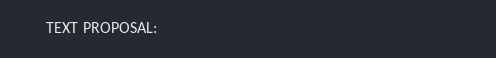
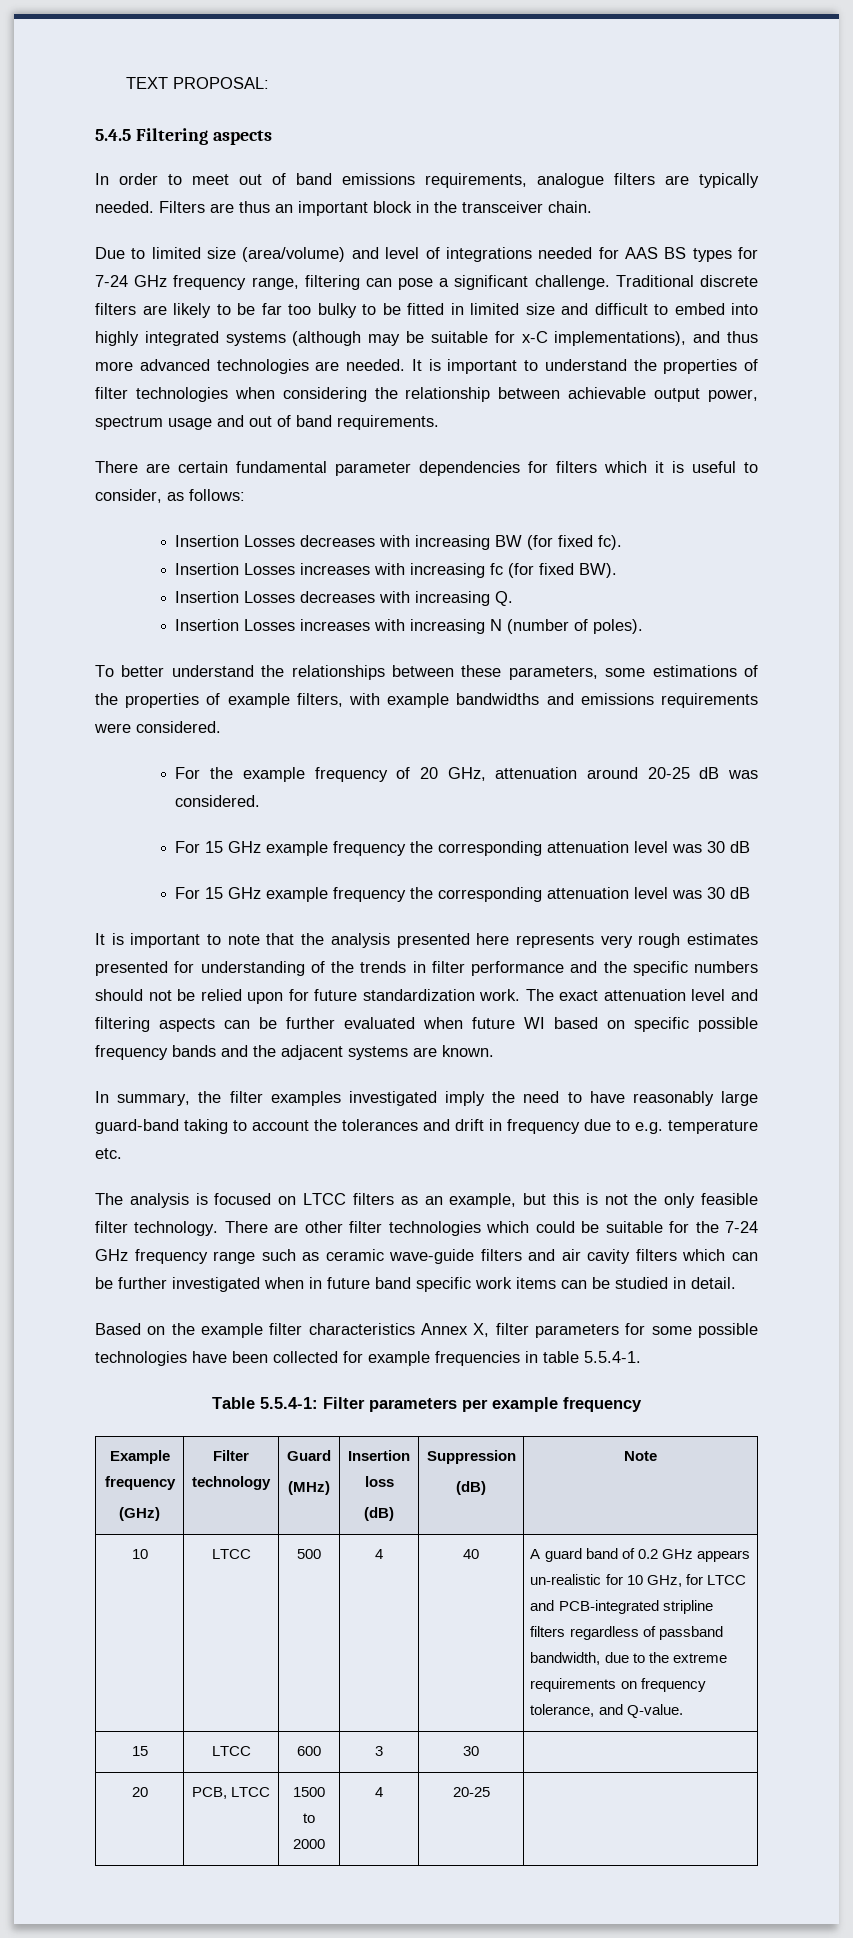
(157, 27) none -> [95,128,272,145] [95,173,759,188] [95,201,592,216] [95,247,758,262] [95,275,758,290] [95,303,758,318] [95,331,758,346] [95,359,758,374] [95,387,759,402] [95,415,439,430] [95,461,758,476] [95,489,245,503] [175,535,623,550] [175,563,618,578] [175,591,514,606] [175,619,644,634] [95,665,758,680] [95,693,758,708] [94,721,221,733] [175,767,758,782] [175,795,261,807] [175,841,751,856] [175,887,751,902] [95,933,758,948] [95,961,758,976] [95,989,759,1004] [95,1017,758,1032] [95,1045,494,1060] [95,1091,758,1106] [95,1119,758,1134] [95,1148,122,1159] [95,1193,758,1208] [95,1221,758,1236] [95,1249,759,1264] [95,1277,736,1292] [95,1323,759,1338] [95,1351,641,1366] [212,1397,642,1412] [109,1450,170,1464] [104,1476,176,1490] [119,1507,160,1521] [213,1450,249,1461] [192,1476,271,1490] [287,1450,331,1461] [288,1481,330,1495] [348,1450,410,1461] [364,1476,394,1487] [364,1507,394,1521] [426,1450,516,1464] [456,1481,486,1495] [624,1451,657,1461] [131,1549,148,1559] [211,1549,251,1559] [297,1549,321,1559] [375,1549,383,1559] [463,1549,479,1559] [530,1548,750,1562] [530,1574,746,1587] [530,1600,713,1614] [530,1626,723,1640] [530,1652,727,1665] [530,1678,706,1692] [530,1704,683,1718] [131,1746,148,1756] [211,1746,251,1756] [297,1746,321,1756] [375,1746,383,1756] [463,1746,479,1756] [131,1787,148,1797] [191,1787,271,1799] [293,1787,325,1797] [303,1813,315,1823] [293,1839,325,1849] [375,1787,383,1797] [452,1787,490,1797] // 5.4.5 Filtering aspects // In order to meet out of band emissions requirements, analogue filters are typically needed. Filters are thus an important block in the transceiver chain. // Due to limited size (area/volume) and level of integrations needed for AAS BS types for 7-24 GHz frequency range, filtering can pose a significant challenge. Traditional discrete filters are likely to be far too bulky to be fitted in limited size and difficult to embed into highly integrated systems (although may be suitable for x-C implementations), and thus more advanced technologies are needed. It is important to understand the properties of filter technologies when considering the relationship between achievable output power, spectrum usage and out of band requirements. // There are certain fundamental parameter dependencies for filters which it is useful to consider, as follows: // Insertion Losses decreases with increasing BW (for fixed fc). // Insertion Losses increases with increasing fc (for fixed BW). // Insertion Losses decreases with increasing Q. // Insertion Losses increases with increasing N (number of poles). // To better understand the relationships between these parameters, some estimations of the properties of example filters, with example bandwidths and emissions requirements were considered. // For the example frequency of 20 GHz, attenuation around 20-25 dB was considered. // For 15 GHz example frequency the corresponding attenuation level was 30 dB // For 15 GHz example frequency the corresponding attenuation level was 30 dB // It is important to note that the analysis presented here represents very rough estimates presented for understanding of the trends in filter performance and the specific numbers should not be relied upon for future standardization work. The exact attenuation level and filtering aspects can be further evaluated when future WI based on specific possible frequency bands and the adjacent systems are known. // In summary, the filter examples investigated imply the need to have reasonably large guard-band taking to account the tolerances and drift in frequency due to e.g. temperature etc. // The analysis is focused on LTCC filters as an example, but this is not the only feasible filter technology. There are other filter technologies which could be suitable for the 7-24 GHz frequency range such as ceramic wave-guide filters and air cavity filters which can be further investigated when in future band specific work items can be studied in detail. // Based on the example filter characteristics Annex X, filter parameters for some possible technologies have been collected for example frequencies in table 5.5.4-1. // Table 5.5.4-1: Filter parameters per example frequency // Example frequency // (GHz) | Filter technology | Guard // (MHz) | Insertion loss // (dB) | Suppression // (dB) | Note // 10 | LTCC | 500 | 4 | 40 | A guard band of 0.2 GHz appears un-realistic for 10 GHz, for LTCC and PCB-integrated stripline filters regardless of passband bandwidth, due to the extreme requirements on frequency tolerance, and Q-value. // 15 | LTCC | 600 | 3 | 30 | // 20 | PCB, LTCC | 1500 to 2000 | 4 | 20-25 |

